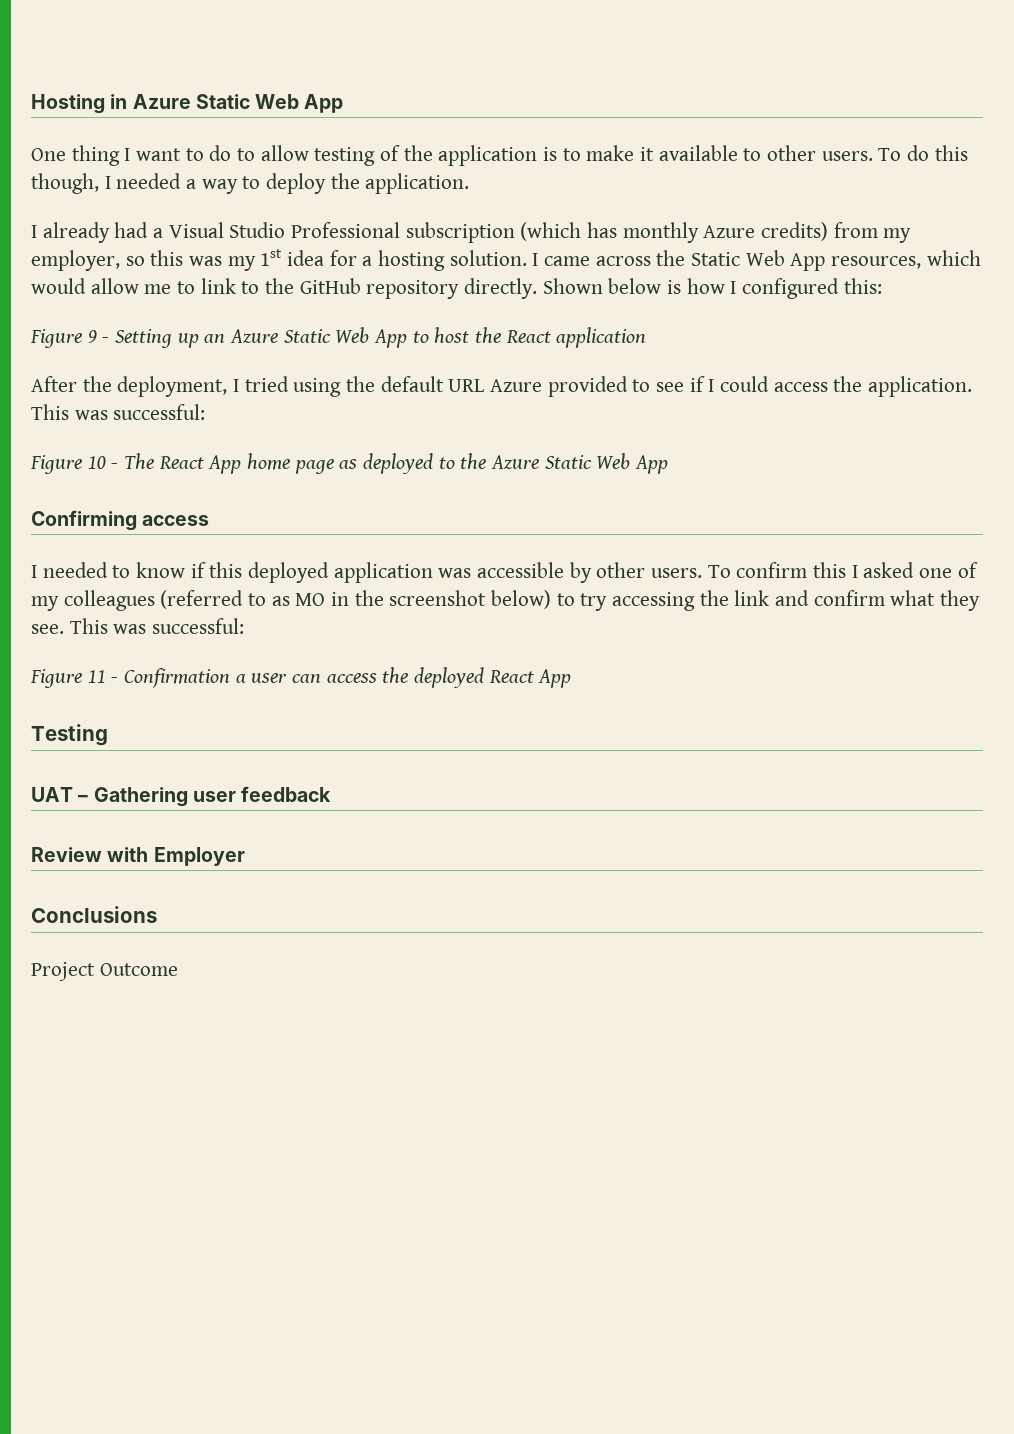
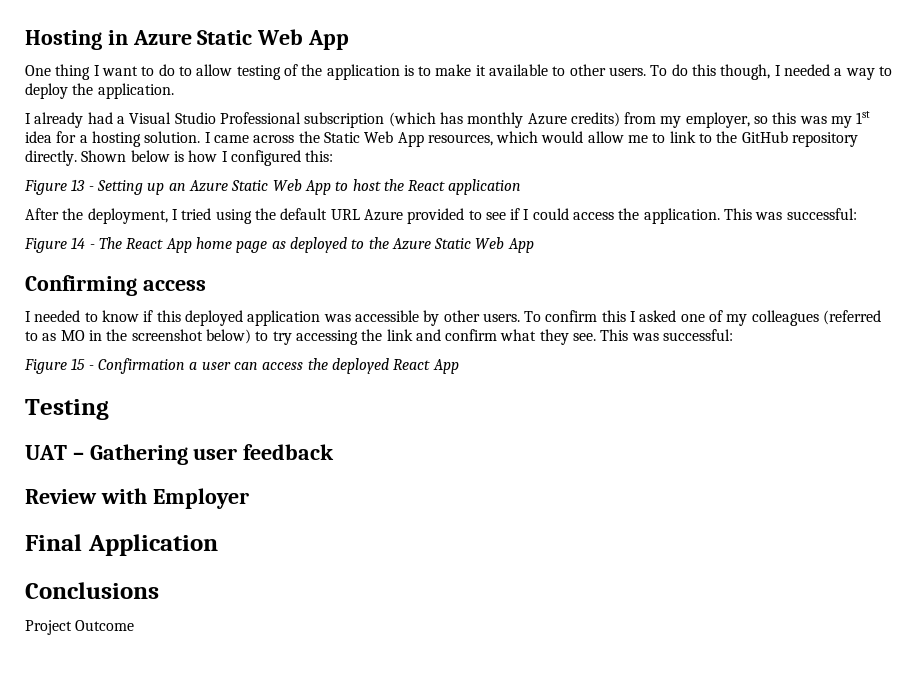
[87,330,97,343] 9 -> [71,179,86,191] 13
[87,456,106,469] 10 -> [71,237,86,249] 14
[87,670,106,683] 11 -> [71,358,86,370] 15
(245, 856) none -> [25,534,218,556] // Final Application

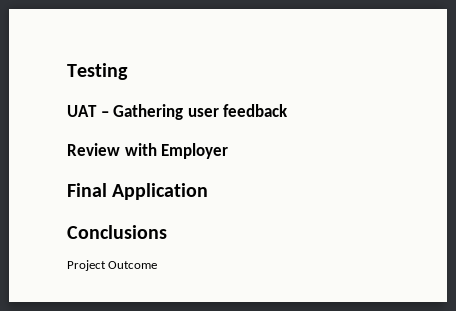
[25,29,350,50] [25,64,892,80] [25,83,174,99] [25,111,871,128] [25,131,859,147] [25,150,334,166] [24,179,522,195] [25,208,857,224] [24,237,534,253] [25,275,206,296] [25,310,882,326] [25,329,734,345] [24,358,459,374] Hosting in Azure Static Web App // One thing I want to do to allow testing of the application is to make it available to other users. To do this though, I needed a way to deploy the application. // I already had a Visual Studio Professional subscription (which has monthly Azure credits) from my employer, so this was my 1st idea for a hosting solution. I came across the Static Web App resources, which would allow me to link to the GitHub repository directly. Shown below is how I configured this: // Figure 13 - Setting up an Azure Static Web App to host the React application // After the deployment, I tried using the default URL Azure provided to see if I could access the application. This was successful: // Figure 14 - The React App home page as deployed to the Azure Static Web App // Confirming access // I needed to know if this deployed application was accessible by other users. To confirm this I asked one of my colleagues (referred to as MO in the screenshot below) to try accessing the link and confirm what they see. This was successful: // Figure 15 - Confirmation a user can access the deployed React App // -> (67, 71) none

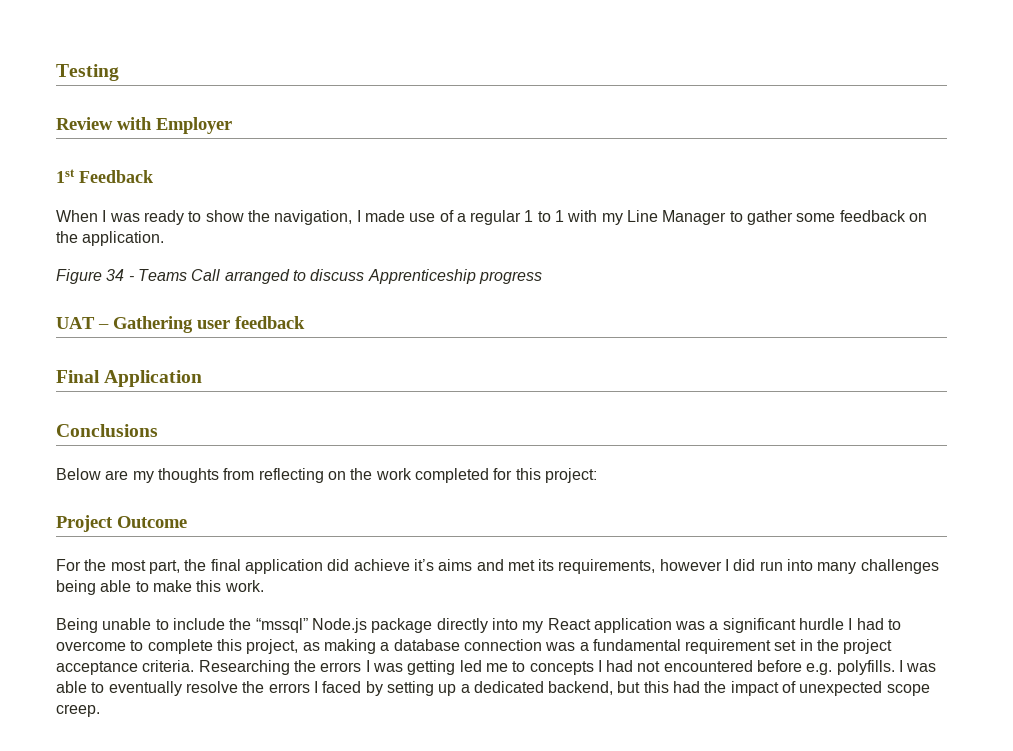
(128, 71) none -> [56,117,232,134] [56,169,153,183] [56,210,928,225] [56,231,165,246] [56,269,542,284] // Review with Employer // 1st Feedback // When I was ready to show the navigation, I made use of a regular 1 to 1 with my Line Manager to gather some feedback on the application. // Figure 34 - Teams Call arranged to discuss Apprenticeship progress
[67,143,229,159] // Review with Employer -> (305, 322) none
[67,260,158,271] Project Outcome -> [56,468,597,483] [56,515,187,532] [56,559,939,574] [56,580,264,595] [56,618,902,633] [56,639,893,654] [56,660,937,675] [56,681,930,696] [56,704,100,717] Below are my thoughts from reflecting on the work completed for this project: // Project Outcome // For the most part, the final application did achieve it’s aims and met its requirements, however I did run into many challenges being able to make this work. // Being unable to include the “mssql” Node.js package directly into my React application was a significant hurdle I had to overcome to complete this project, as making a database connection was a fundamental requirement set in the project acceptance criteria. Researching the errors I was getting led me to concepts I had not encountered before e.g. polyfills. I was able to eventually resolve the errors I faced by setting up a dedicated backend, but this had the impact of unexpected scope creep.

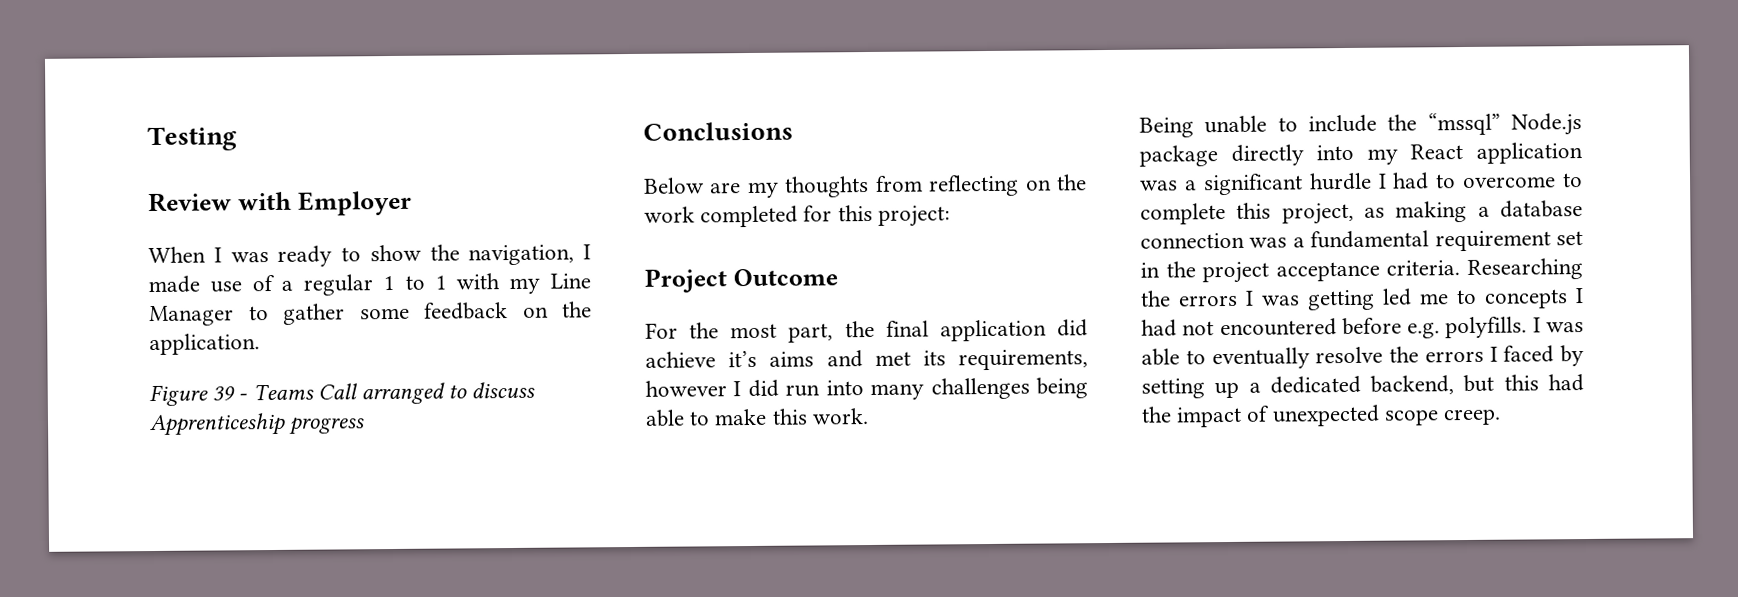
[56,169,153,183] // 1st Feedback -> (412, 203) none
[106,269,125,281] 34 -> [212,386,237,401] 39
[56,316,305,333] [56,370,203,387] // UAT – Gathering user feedback // Final Application -> (366, 425) none

